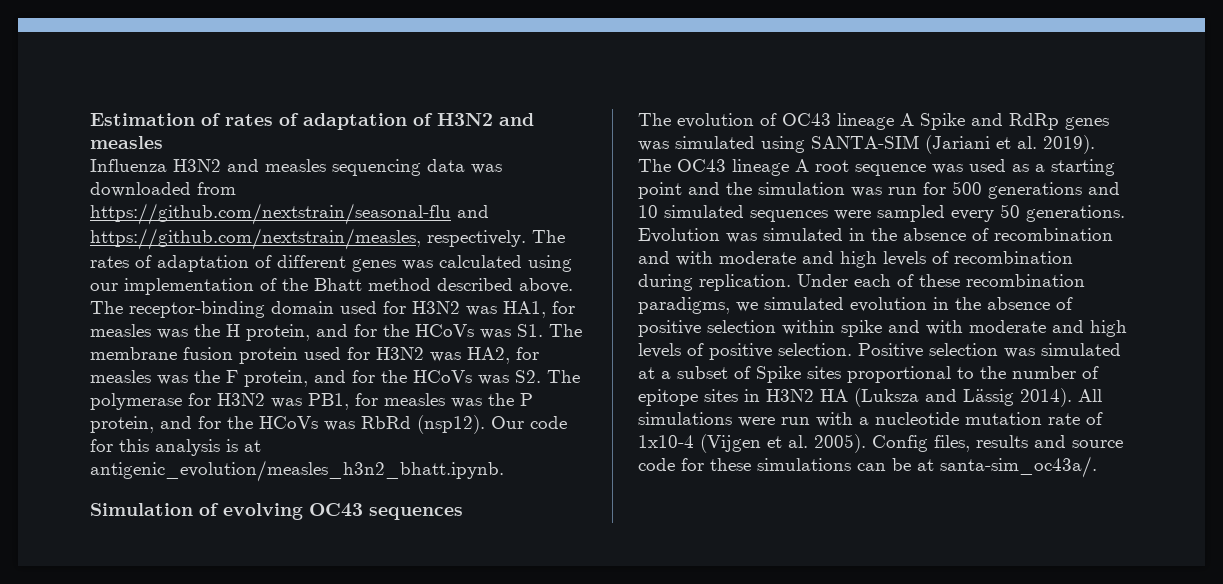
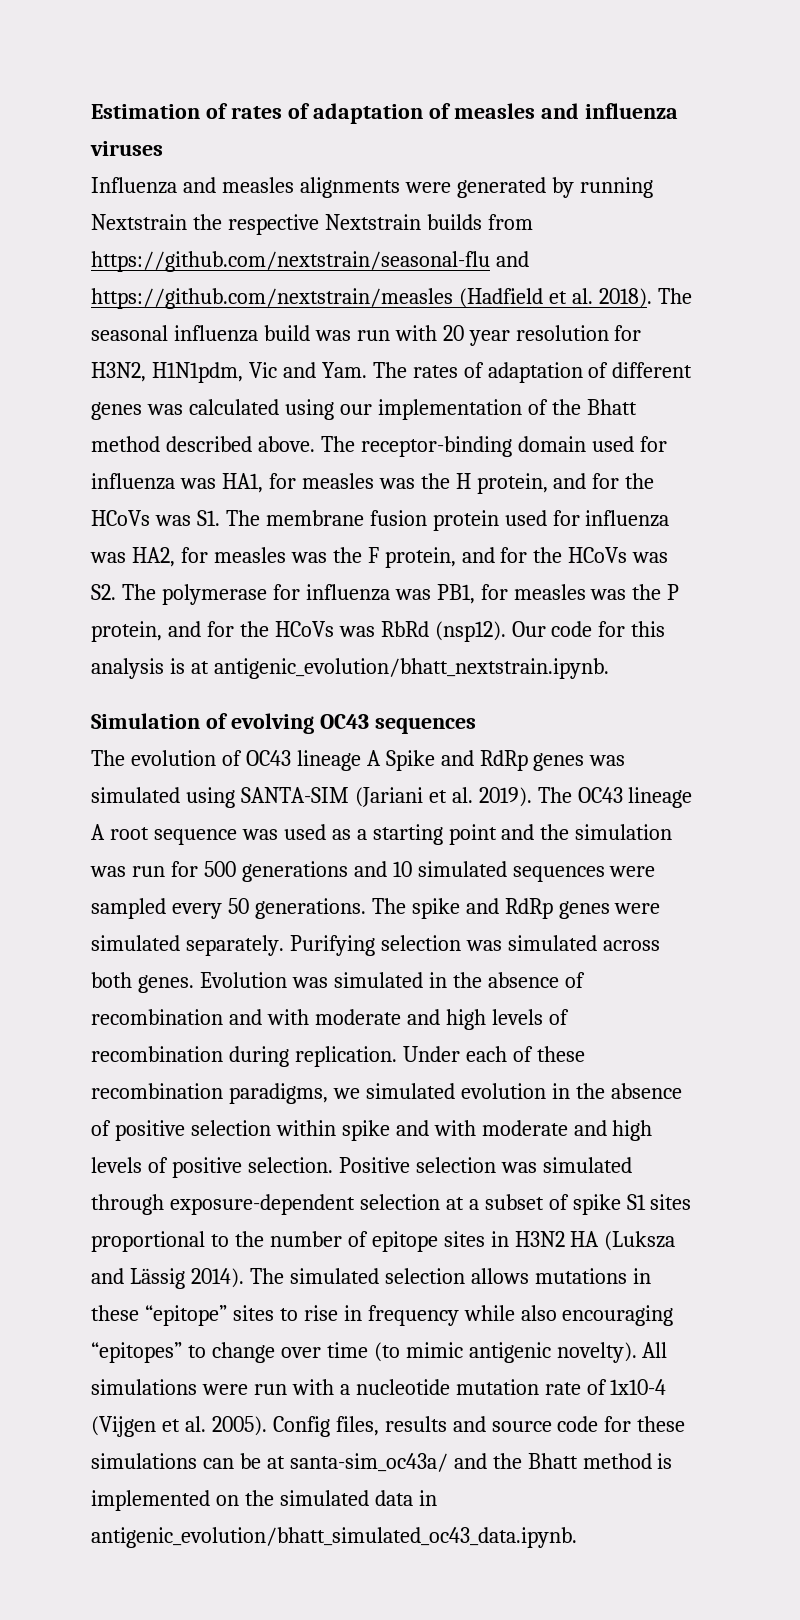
[437,113,534,126] [90,136,163,149] [90,159,502,176] [90,182,236,197] [90,203,489,225] [90,228,526,250] H3N2 and measles // Influenza H3N2 and measles sequencing data was downloaded from https://github.com/nextstrain/seasonal-flu and https://github.com/nextstrain/measles, respectively. -> [453,103,678,119] [90,141,163,156] [91,177,653,198] [91,214,533,235] [91,251,529,272] [91,288,692,309] [91,325,642,346] [91,362,367,383] measles and influenza viruses // Influenza and measles alignments were generated by running Nextstrain the respective Nextstrain builds from https://github.com/nextstrain/seasonal-flu and https://github.com/nextstrain/measles (Hadfield et al. 2018). The seasonal influenza build was run with 20 year resolution for H3N2, H1N1pdm, Vic and Yam.
[412,301,460,314] H3N2 -> [91,473,175,490] influenza
[376,347,424,360] H3N2 -> [585,510,670,527] influenza
[217,393,265,406] H3N2 -> [305,584,390,601] influenza
[90,460,504,482] antigenic_evolution/measles_h3n2_bhatt.ipynb. -> [213,658,609,679] antigenic_evolution/bhatt_nextstrain.ipynb.
(1125, 213) none -> [371,898,661,919] [91,935,660,956] [91,972,194,993] The spike and RdRp genes were simulated separately. Purifying selection was simulated across both genes.
(1121, 349) none -> [91,1194,440,1215] through exposure-dependent selection
[756,366,801,383] Spike -> [572,1194,646,1215] spike S1
(1072, 397) none -> [249,1268,651,1284] [91,1305,674,1326] [91,1342,637,1363] The simulated selection allows mutations in these “epitope” sites to rise in frequency while also encouraging “epitopes” to change over time (to mimic antigenic novelty).
[940,456,1097,478] santa-sim_oc43a/. -> [289,1453,673,1472] [91,1490,437,1511] [91,1527,577,1548] santa-sim_oc43a/ and the Bhatt method is implemented on the simulated data in antigenic_evolution/bhatt_simulated_oc43_data.ipynb.

